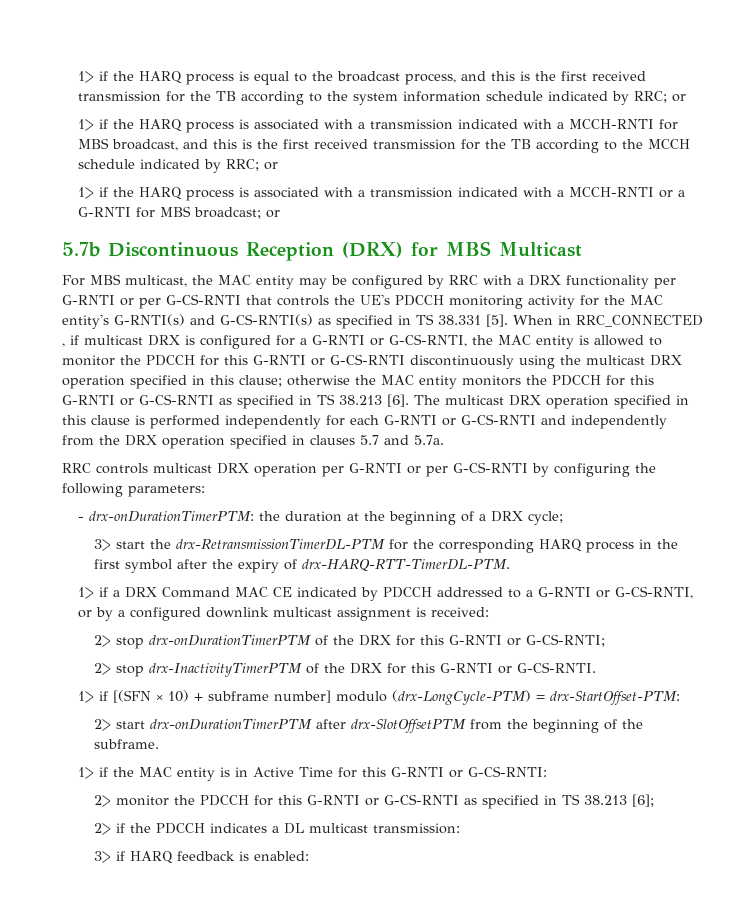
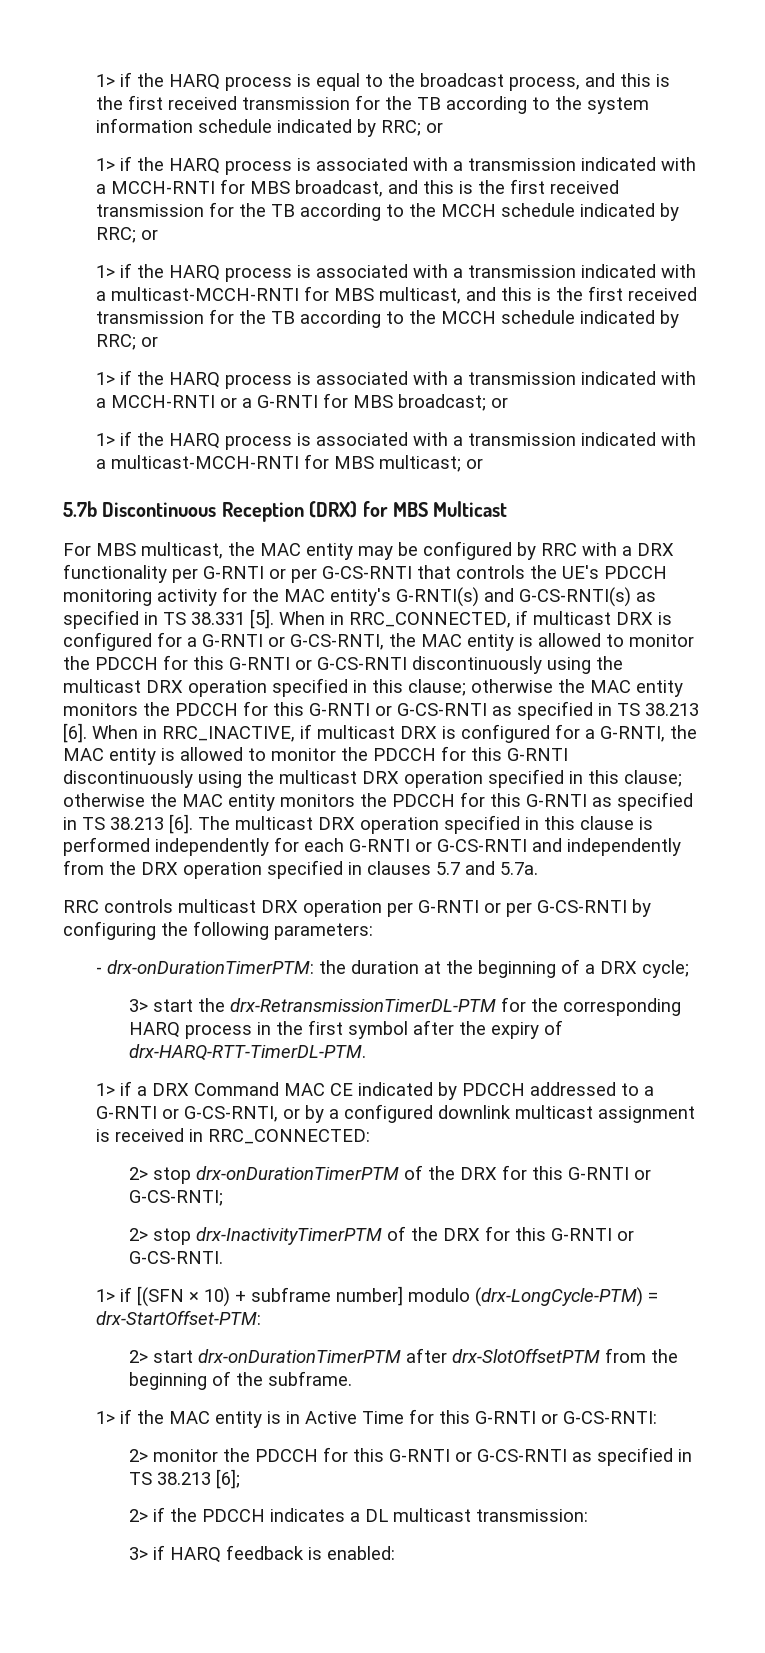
(279, 166) none -> [96,263,697,282] [96,286,698,304] [96,309,680,328] [96,334,159,350] // 1> if the HARQ process is associated with a transmission indicated with a multicast-MCCH-RNTI for MBS multicast, and this is the first received transmission for the TB according to the MCCH schedule indicated by RRC; or
(281, 214) none -> [96,431,697,450] [96,454,484,472] // 1> if the HARQ process is associated with a transmission indicated with a multicast-MCCH-RNTI for MBS multicast; or
[576,315,703,327] [62,343,65,347] RRC_CONNECTED , -> [349,612,511,628] RRC_CONNECTED,
(409, 400) none -> [92,724,697,743] [63,746,568,765] [63,769,682,788] [63,792,693,811] [63,814,193,834] When in RRC_INACTIVE, if multicast DRX is configured for a G-RNTI, the MAC entity is allowed to monitor the PDCCH for this G-RNTI discontinuously using the multicast DRX operation specified in this clause; otherwise the MAC entity monitors the PDCCH for this G-RNTI as specified in TS 38.213 [6].
[431,607,490,617] received: -> [115,1128,371,1144] received in RRC_CONNECTED:

